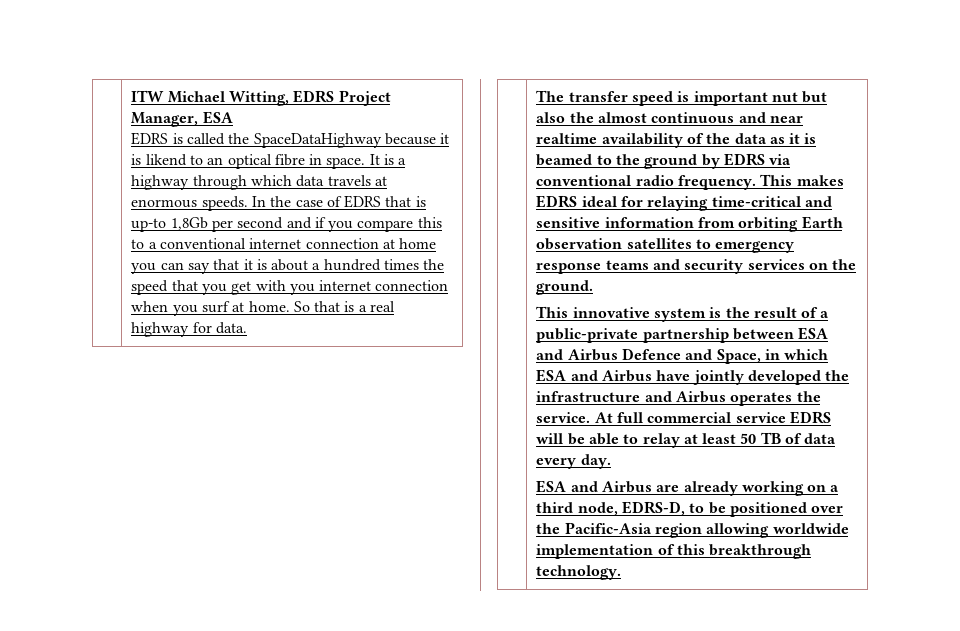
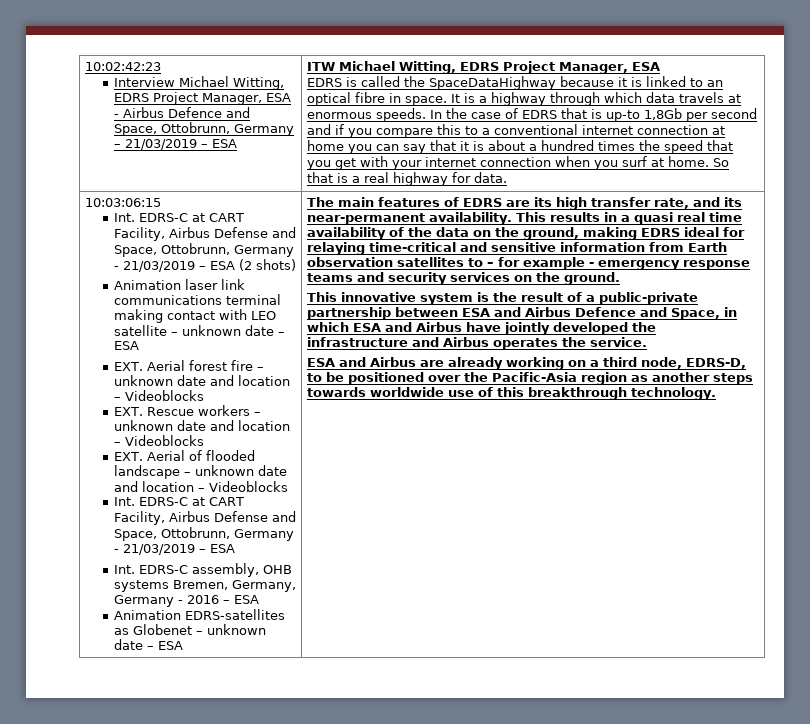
(131, 96) none -> [85,62,162,71] [113,76,284,90] [113,92,291,105] [113,107,250,118] [113,122,294,136] [113,139,237,150] 10:02:42:23 // Interview Michael Witting, EDRS Project Manager, ESA - Airbus Defence and Space, Ottobrunn, Germany – 21/03/2019 – ESA
[145,154,187,166] likend -> [646,76,687,87] linked
[289,284,315,295] you -> [392,160,423,170] your
[536,90,828,106] [536,112,803,123] [536,133,817,148] [536,153,792,169] [536,174,844,190] | The transfer speed is important nut but also the almost continuous and near realtime availability of the data as it is beamed to the ground by EDRS via conventional radio frequency. This makes -> [85,198,162,207] [113,213,244,222] [113,227,296,241] [113,243,294,257] [113,259,296,272] [113,279,245,290] [113,294,281,305] [113,309,276,323] [113,325,285,336] [113,341,139,350] [113,360,264,371] [113,375,290,386] [113,390,204,401] [113,405,261,416] [113,420,290,431] [113,435,204,446] [113,450,255,461] [113,465,287,479] [113,481,288,492] [113,497,244,506] [113,511,296,525] [113,527,294,541] [113,544,235,555] [113,563,292,577] [113,580,296,592] [113,595,259,607] [113,609,285,620] [113,624,266,635] [113,639,183,650] [307,197,743,210] [307,212,743,225] [307,227,638,240] 10:03:06:15 // Int. EDRS-C at CART Facility, Airbus Defense and Space, Ottobrunn, Germany - 21/03/2019 – ESA (2 shots) // Animation laser link communications terminal making contact with LEO satellite – unknown date – ESA // EXT. Aerial forest fire – unknown date and location – Videoblocks // EXT. Rescue workers – unknown date and location – Videoblocks // EXT. Aerial of flooded landscape – unknown date and location – Videoblocks // Int. EDRS-C at CART Facility, Airbus Defense and Space, Ottobrunn, Germany - 21/03/2019 – ESA // Int. EDRS-C assembly, OHB systems Bremen, Germany, Germany - 2016 – ESA // Animation EDRS-satellites as Globenet – unknown date – ESA | The main features of EDRS are its high transfer rate, and its near-permanent availability. This results in a quasi real time availability of the data on the ground, making
[738,217,799,232] orbiting -> (685, 247) none
(711, 244) none -> [487,257,595,270] – for example -
[594,411,831,424] [536,432,837,448] [536,454,611,469] At full commercial service EDRS will be able to relay at least 50 TB of data every day. -> (648, 342) none
[706,523,849,538] [536,544,654,559] allowing worldwide implementation -> [631,372,754,385] [307,387,475,397] as another steps towards worldwide use

